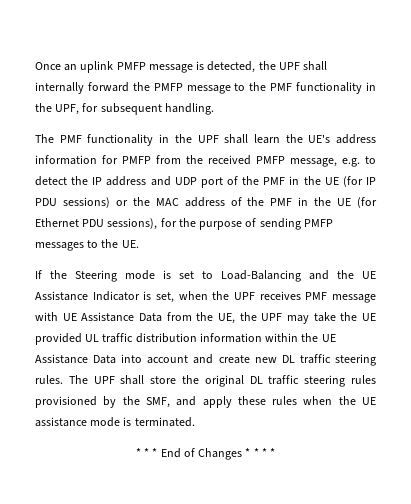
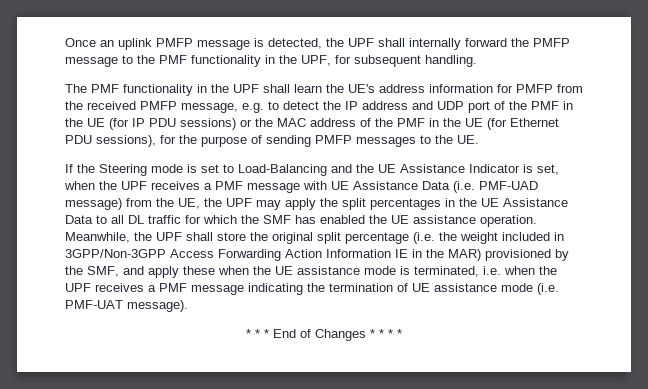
(301, 295) none -> [204,183,212,190] a
(162, 317) none -> [453,181,538,193] [65,198,122,210] (i.e. PMF-UAD message)
[313,312,377,322] [35,333,336,345] [35,354,376,366] [35,375,88,384] take the UE provided UL traffic distribution information within the UE Assistance Data into account and create new DL traffic steering rules. The -> [285,198,568,210] [65,215,537,227] [65,232,152,243] apply the split percentages in the UE Assistance Data to all DL traffic for which the SMF has enabled the UE assistance operation. Meanwhile, the
[249,375,377,387] DL traffic steering rules -> [317,232,564,244] [65,249,481,261] split percentage (i.e. the weight included in 3GPP/Non-3GPP Access Forwarding Action Information IE in the MAR)
[272,396,298,405] rules -> (215, 270) none
[134,417,195,427] terminated. -> [414,266,557,277] [65,283,559,295] [65,300,188,312] terminated, i.e. when the UPF receives a PMF message indicating the termination of UE assistance mode (i.e. PMF-UAT message).

